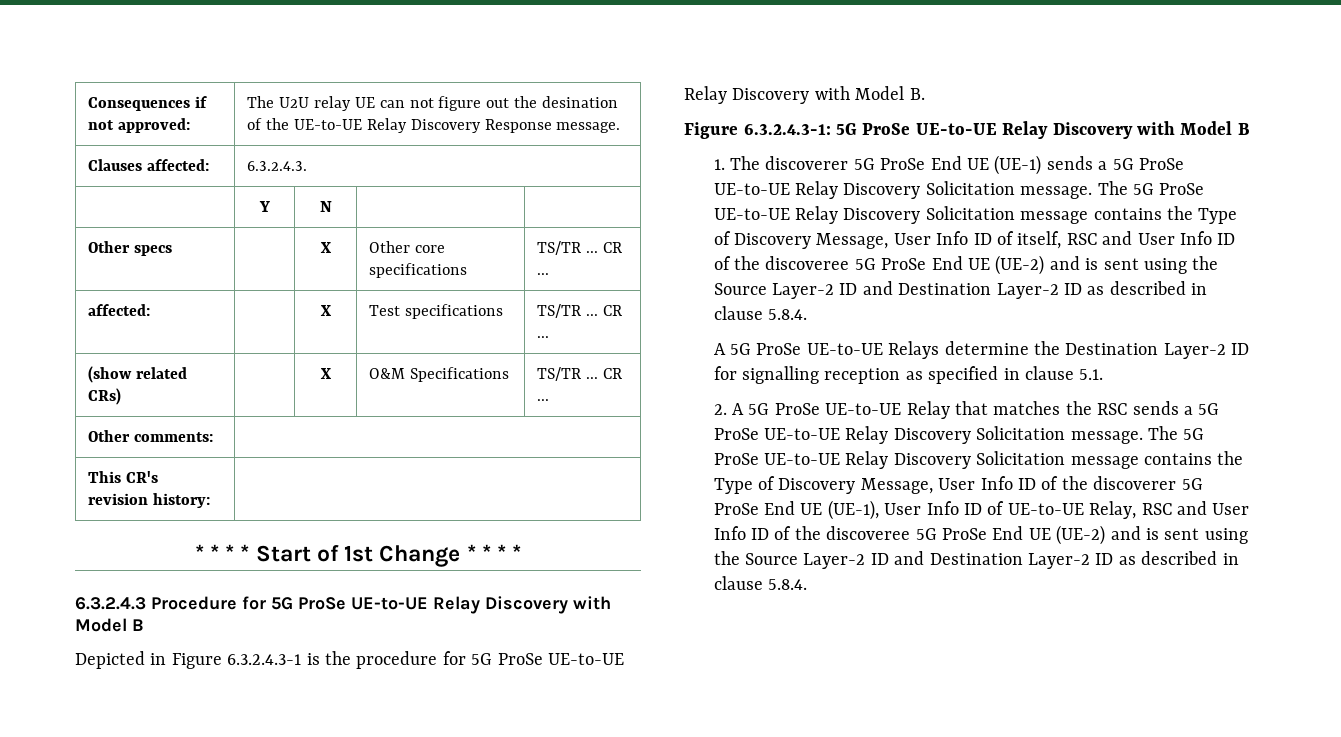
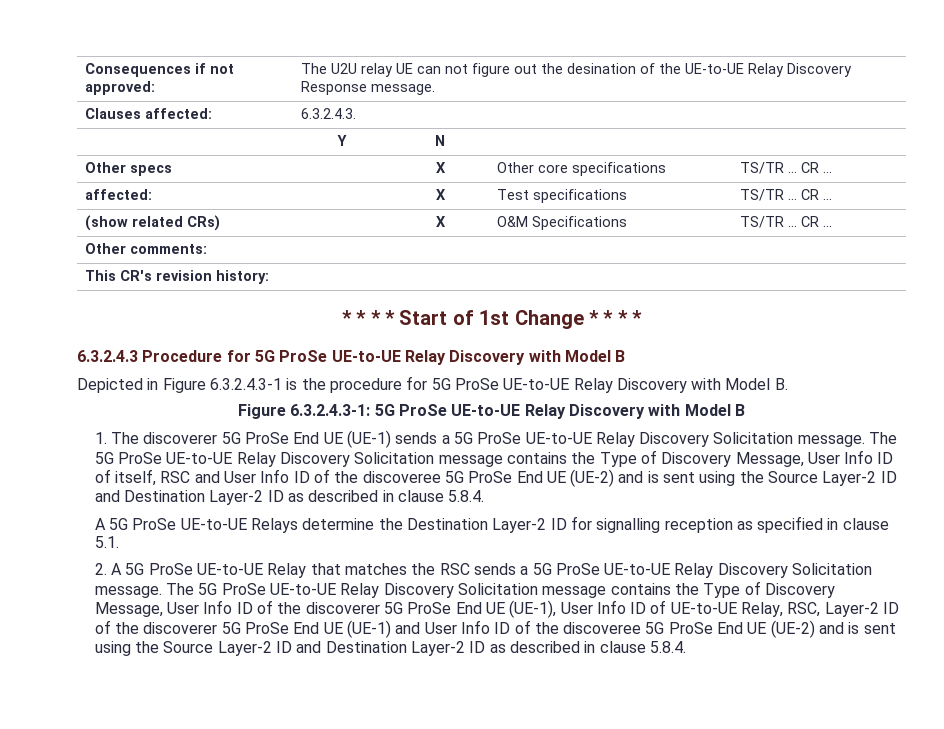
[1141,503,1172,515] RSC -> [787,602,900,617] [94,620,391,638] RSC, Layer-2 ID of the discoverer 5G ProSe End UE (UE-1)

